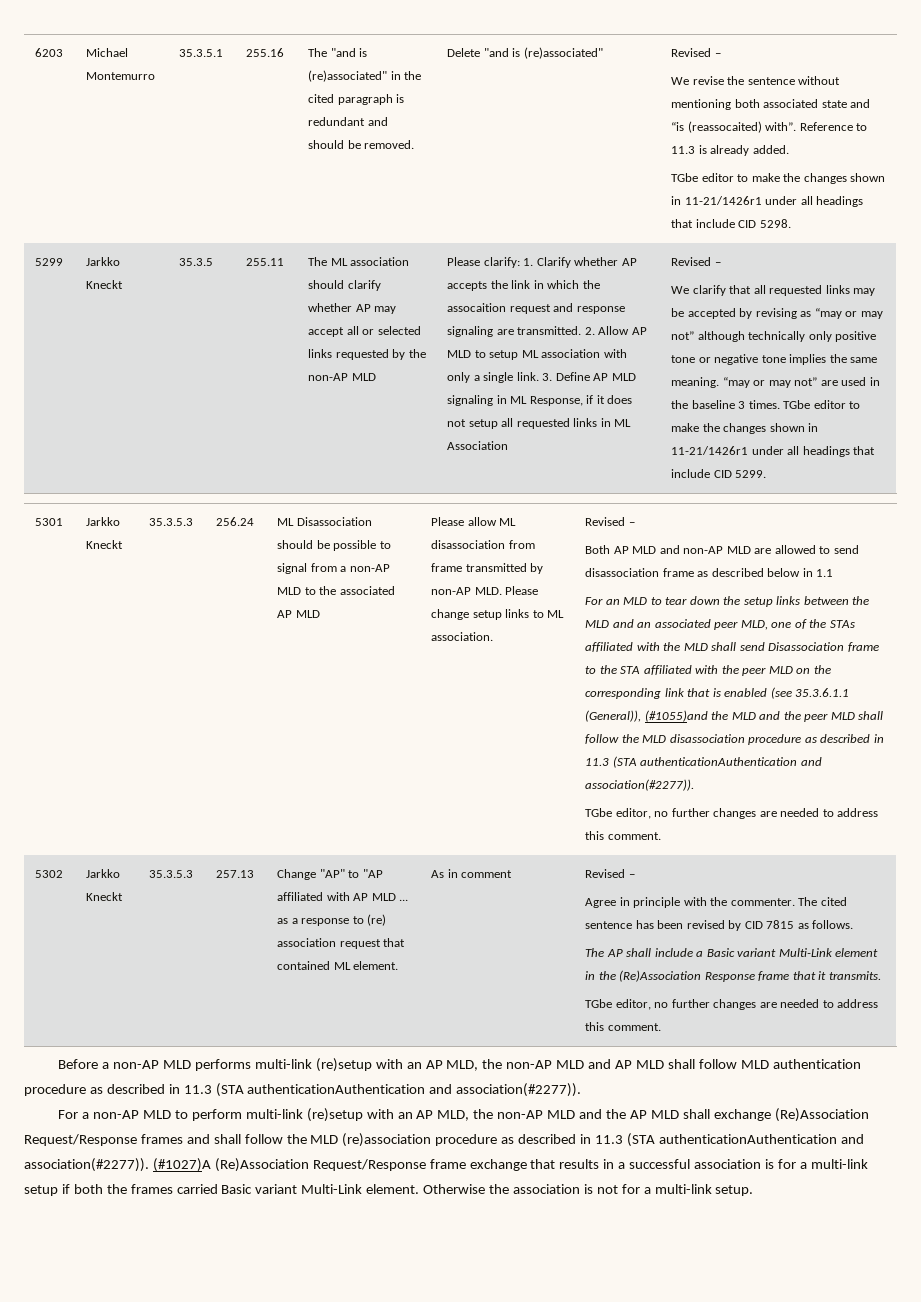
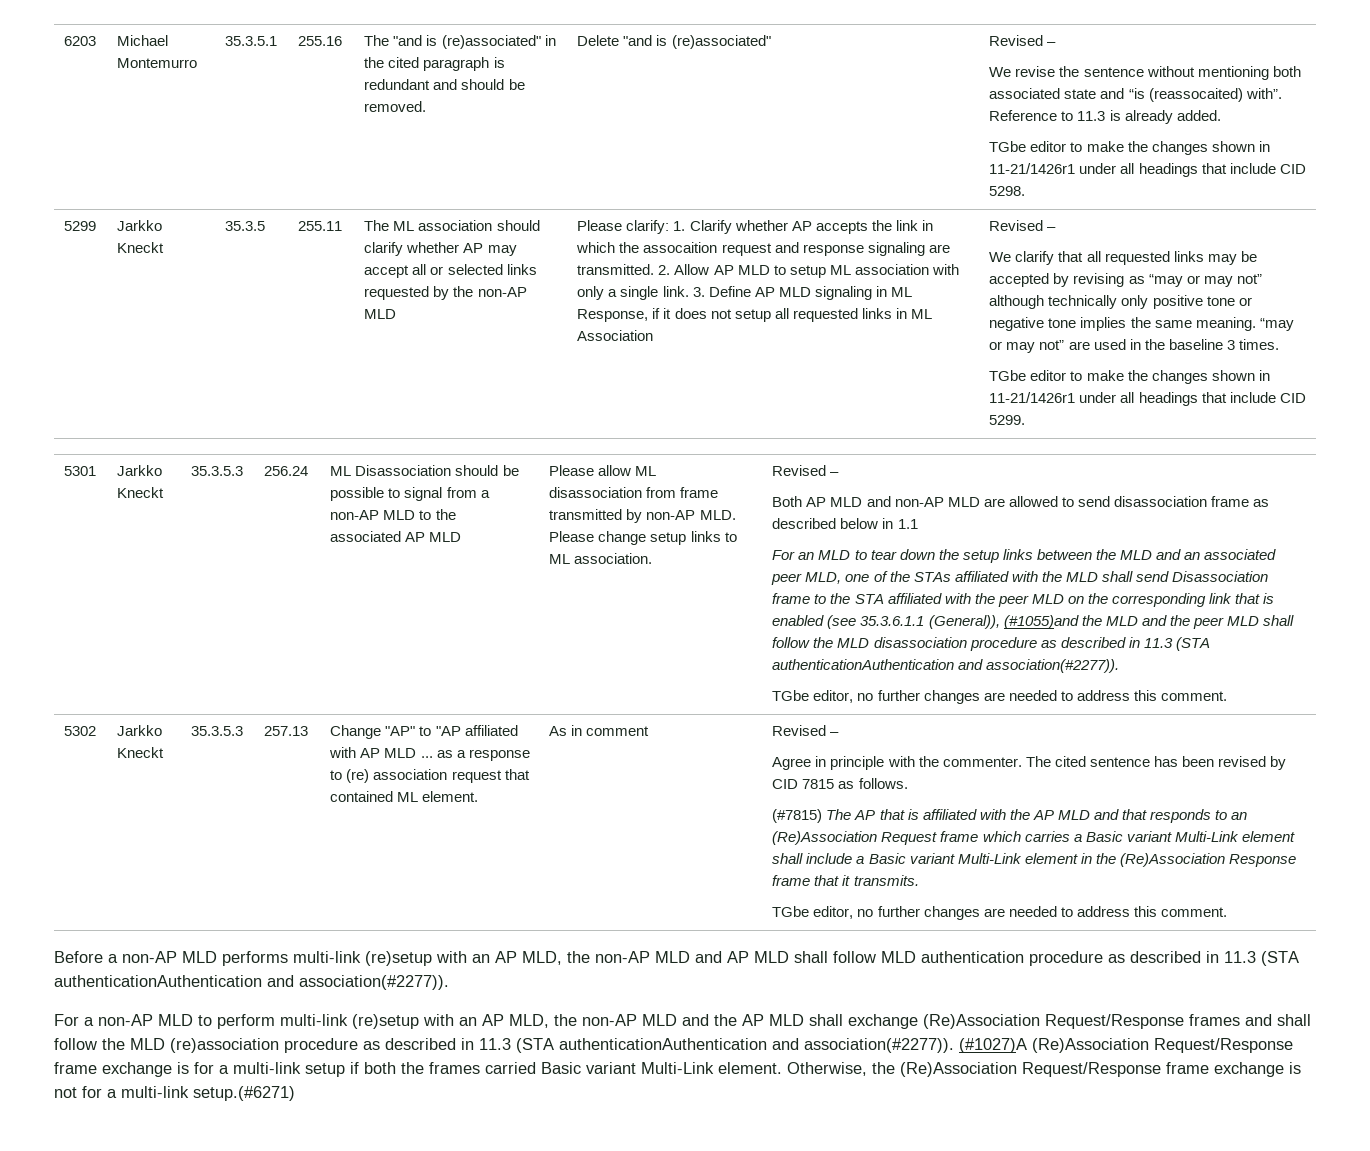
(780, 404) none -> (1279, 344) //
(854, 924) none -> [772,809,823,823] (#7815)
(623, 953) none -> [879,809,1248,823] [772,831,1295,845] that is affiliated with the AP MLD and that responds to an (Re)Association Request frame which carries a Basic variant Multi-Link element
[530,1159,762,1169] that results in a successful association -> (172, 1069) none
[423,1184,580,1194] Otherwise the association -> [787,1062,1284,1077] Otherwise, the (Re)Association Request/Response frame exchange
[715,1185,754,1196] setup. -> [193,1086,295,1101] setup.(#6271)

